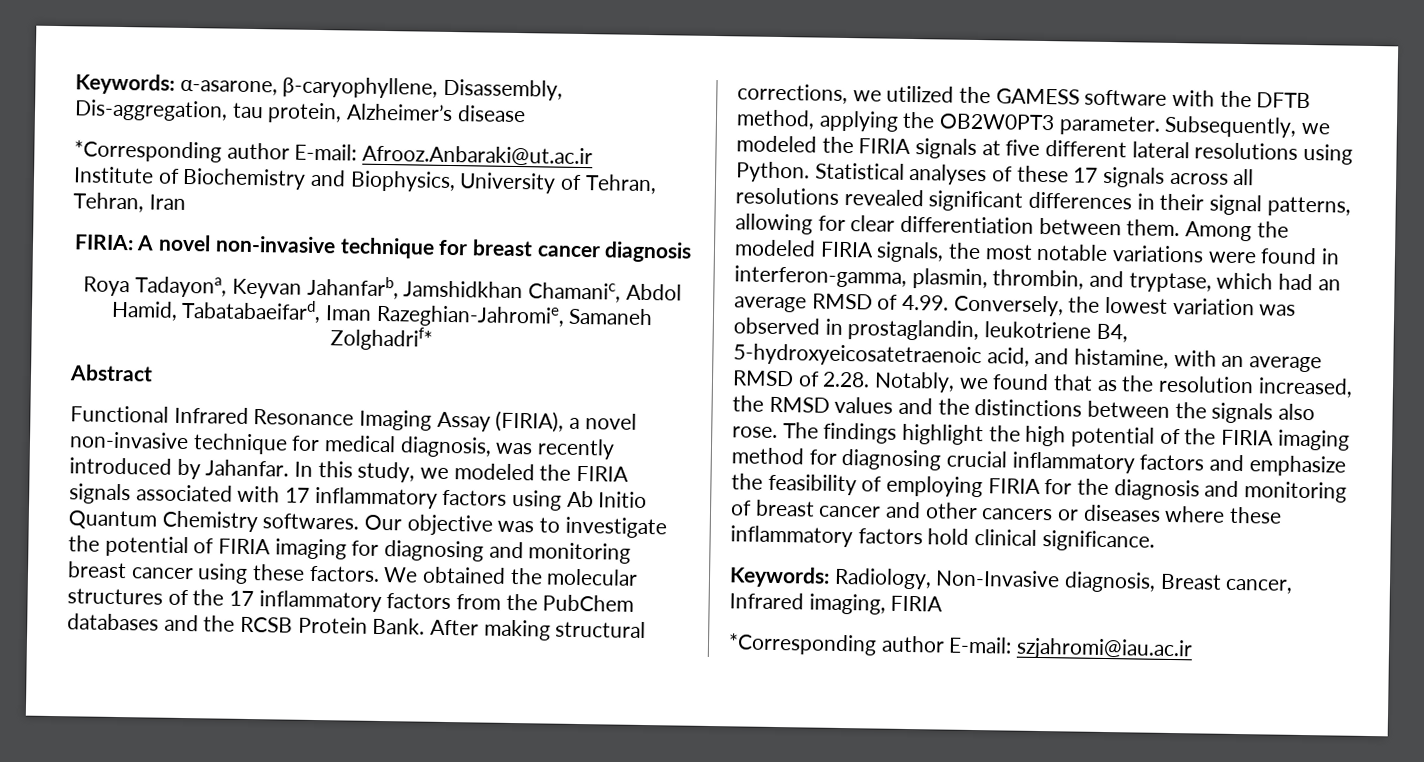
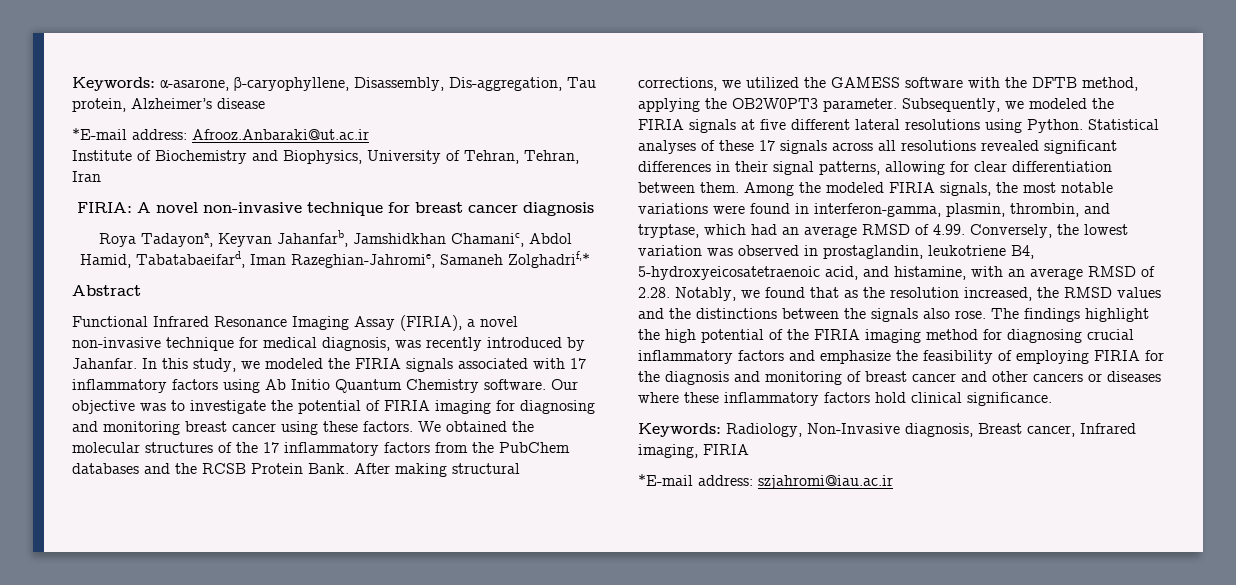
[231,102,264,119] tau -> [567,77,596,88] Tau
[74,140,358,163] *Corresponding author E-mail: -> [72,128,187,140] *E-mail address:
[330,326,433,351] Zolghadrif* -> [508,251,590,268] Zolghadrif,*
[262,513,360,530] softwares. -> [484,379,546,390] software.
[728,633,1013,656] *Corresponding author E-mail: -> [638,474,753,486] *E-mail address:

